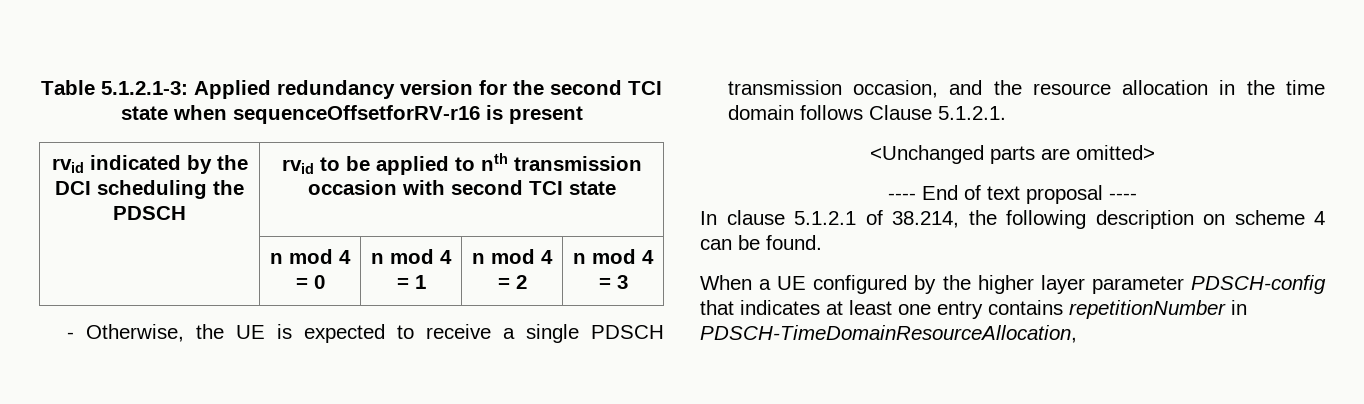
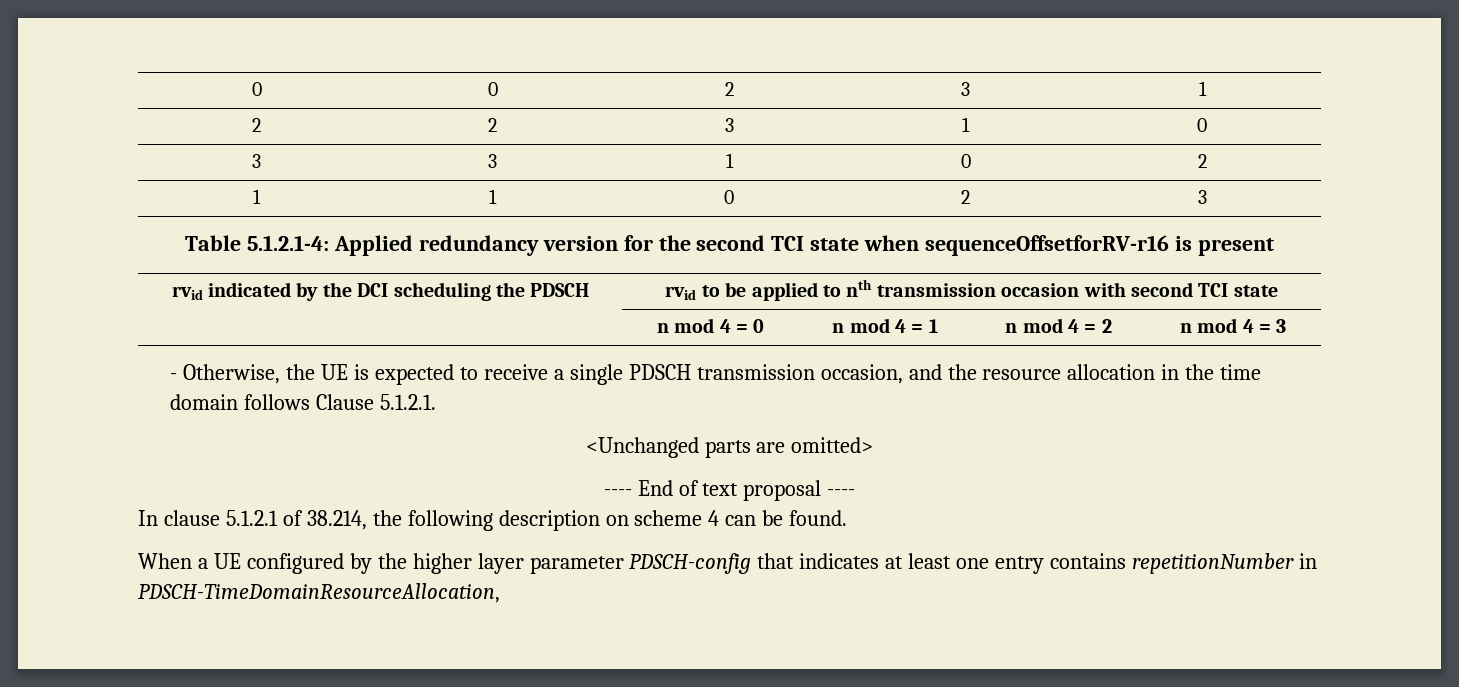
[41,80,188,95] Table 5.1.2.1-3: -> [251,82,262,96] [487,82,498,96] [724,82,734,96] [961,82,970,96] [1198,81,1207,96] [252,118,261,132] [488,118,497,132] [724,118,734,132] [962,117,970,132] [1197,118,1207,132] [252,154,261,168] [488,154,497,168] [725,153,734,168] [960,154,971,168] [1197,154,1207,168] [253,189,261,204] [489,189,497,204] [724,190,734,204] [961,190,970,204] [1197,190,1207,204] [184,235,329,251] 0 | 0 | 2 | 3 | 1 // 2 | 2 | 3 | 1 | 0 // 3 | 3 | 1 | 0 | 2 // 1 | 1 | 0 | 2 | 3 // Table 5.1.2.1-4:

